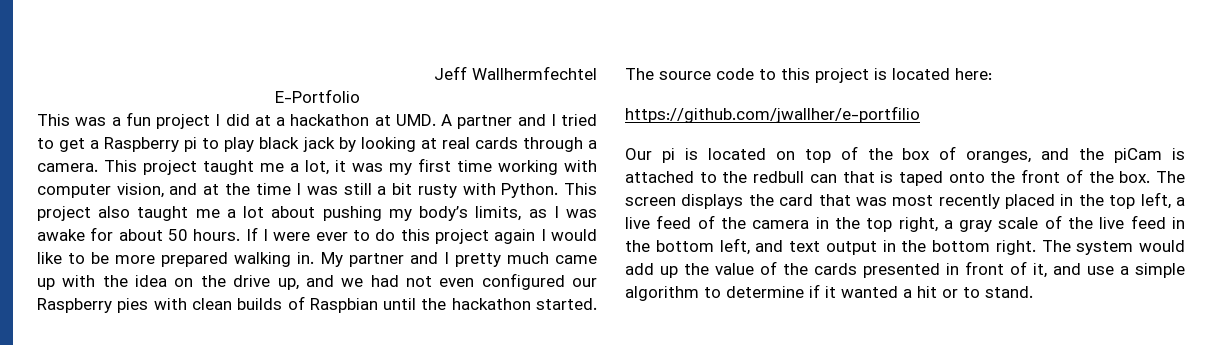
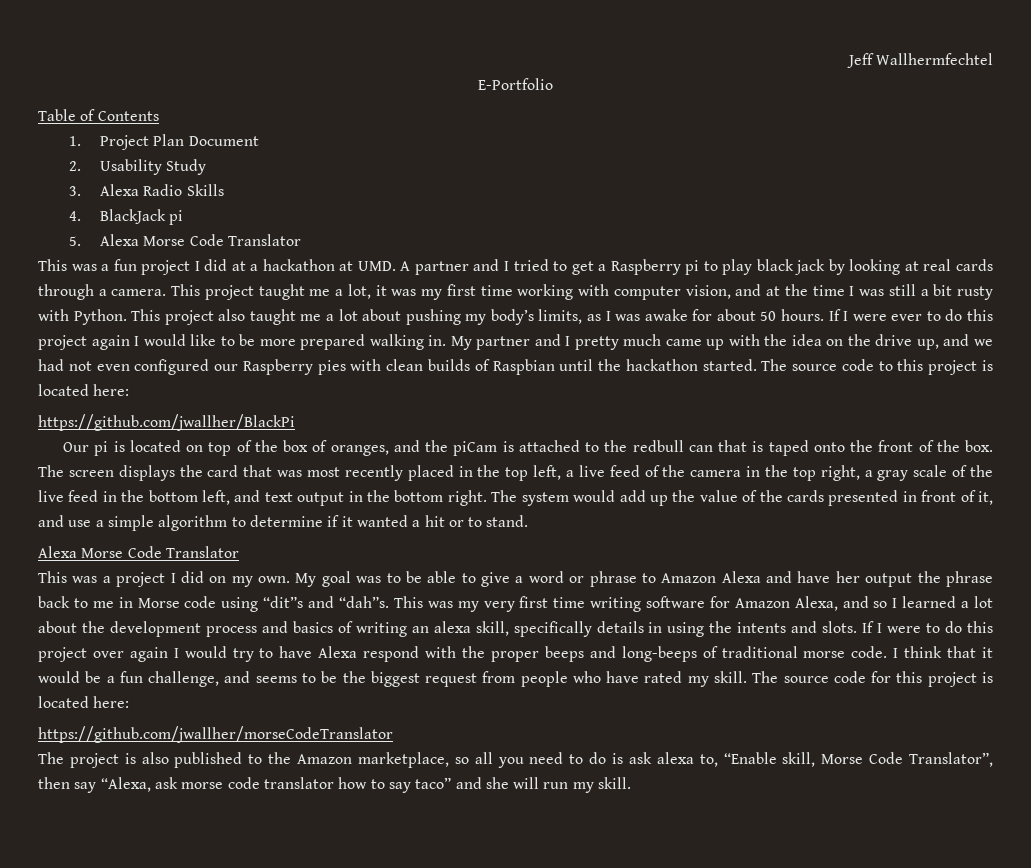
(360, 96) none -> [38,109,159,121] [69,134,259,150] [69,159,207,175] [69,184,224,196] [69,209,184,225] [69,234,302,246] // Table of Contents // 1. Project Plan Document // 2. Usability Study // 3. Alexa Radio Skills // 4. BlackJack pi // 5. Alexa Morse Code Translator
[625,106,920,123] https://github.com/jwallher/e-portfilio -> [38,414,295,431] https://github.com/jwallher/BlackPi
(1033, 292) none -> [38,546,239,558] [38,571,993,587] [38,596,993,612] [38,621,994,637] [38,646,994,662] [38,671,993,687] [38,696,130,708] [38,726,393,743] [38,752,993,768] [38,777,632,793] // Alexa Morse Code Translator // This was a project I did on my own. My goal was to be able to give a word or phrase to Amazon Alexa and have her output the phrase back to me in Morse code using “dit”s and “dah”s. This was my very first time writing software for Amazon Alexa, and so I learned a lot about the development process and basics of writing an alexa skill, specifically details in using the intents and slots. If I were to do this project over again I would try to have Alexa respond with the proper beeps and long-beeps of traditional morse code. I think that it would be a fun challenge, and seems to be the biggest request from people who have rated my skill. The source code for this project is located here: // https://github.com/jwallher/morseCodeTranslator // The project is also published to the Amazon marketplace, so all you need to do is ask alexa to, “Enable skill, Morse Code Translator”, then say “Alexa, ask morse code translator how to say taco” and she will run my skill.

